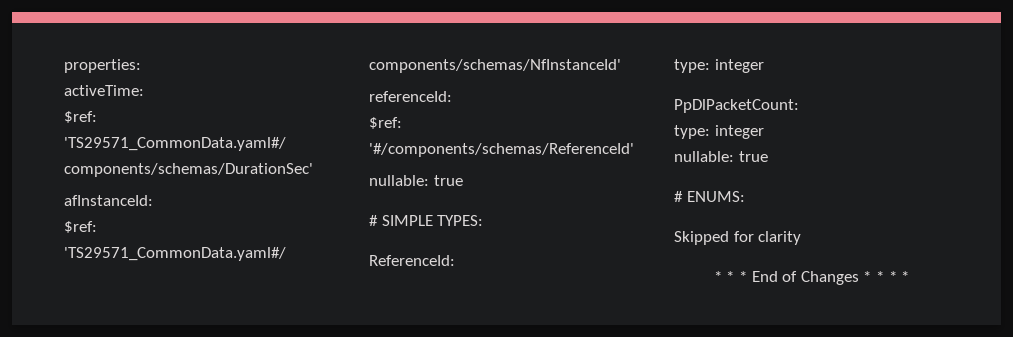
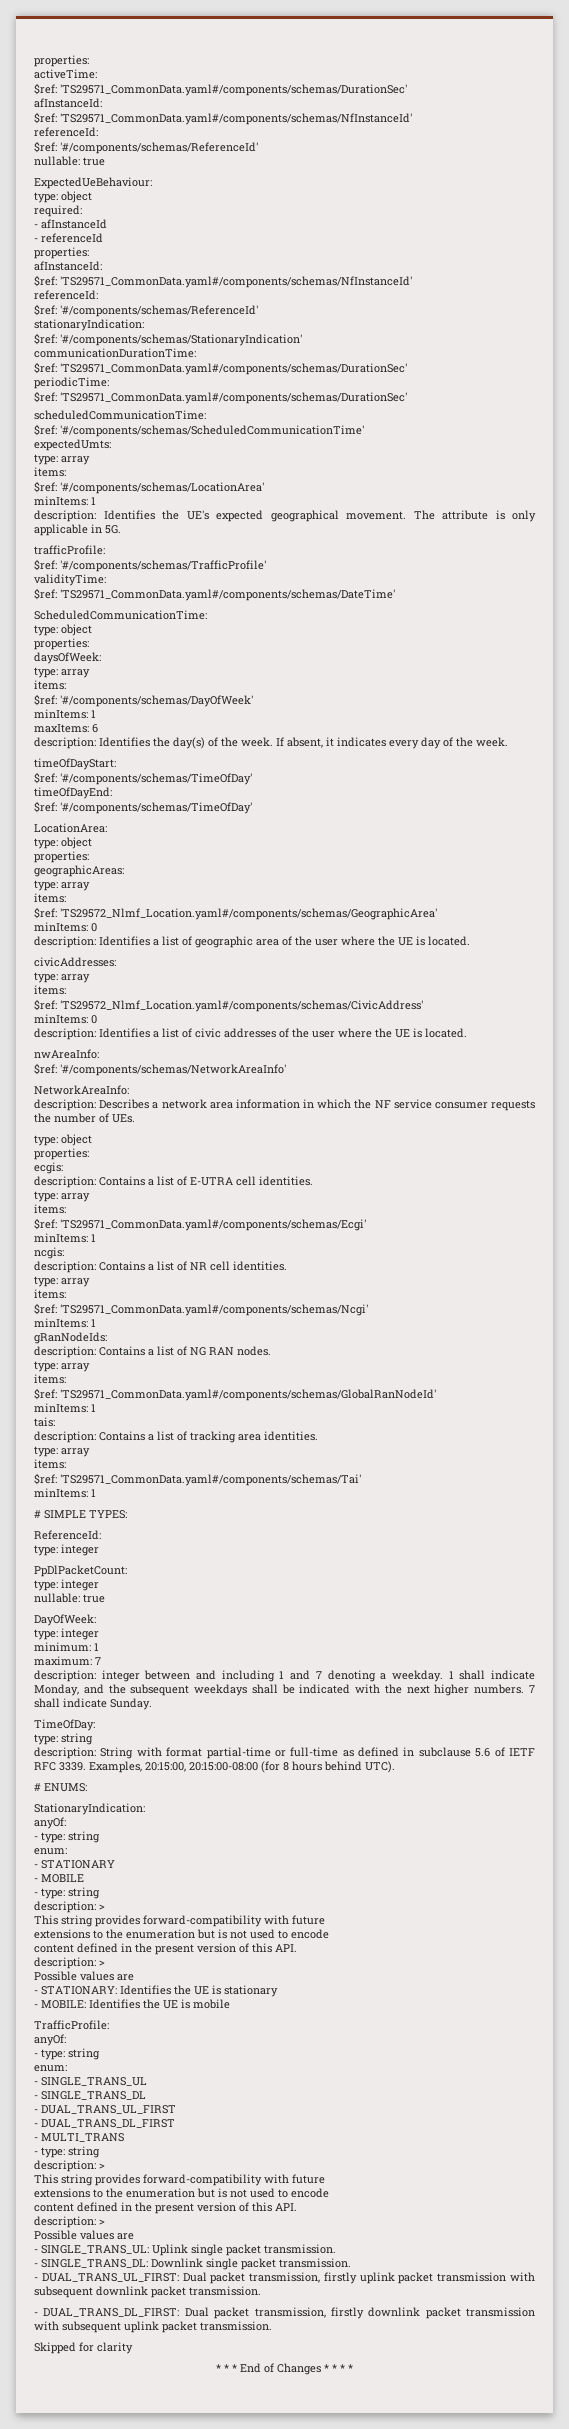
(463, 180) none -> [34,177,152,189] [34,191,92,203] [34,205,82,217] [34,219,107,229] [34,233,103,243] [34,247,89,259] [34,261,102,271] [34,275,412,288] [34,290,98,300] [34,304,258,317] [34,319,144,331] [34,333,302,346] [34,348,196,358] [34,362,407,375] [34,377,109,389] [34,391,407,404] [34,410,206,420] [34,424,364,437] [34,439,111,451] [34,454,90,465] [34,467,66,477] [34,481,264,494] [34,496,96,506] [34,510,536,522] [34,524,121,536] [34,545,105,555] [34,559,266,572] [34,574,106,586] [34,588,395,601] [34,610,207,620] [34,624,92,636] [34,638,89,650] [34,652,101,664] [34,667,90,678] [34,680,66,690] [34,694,253,707] [34,709,96,719] [34,724,98,733] [34,737,508,749] [34,758,116,770] [34,772,252,785] [34,787,112,799] [34,801,252,814] [34,823,107,833] [34,837,92,849] [34,851,89,863] [34,865,124,877] [34,880,90,891] [34,893,66,903] [34,907,437,920] [34,922,97,932] [34,936,470,948] [34,957,116,967] [34,972,90,983] [34,985,66,995] [34,999,423,1012] [34,1014,97,1024] [34,1028,467,1040] [34,1049,99,1059] [34,1063,286,1076] [34,1085,129,1095] [34,1099,536,1111] [34,1113,135,1123] [34,1134,92,1146] [34,1148,89,1160] [34,1162,63,1174] [34,1176,313,1188] [34,1191,90,1202] [34,1204,66,1214] [34,1218,366,1231] [34,1233,96,1243] [34,1247,64,1259] [34,1261,287,1273] [34,1276,90,1287] [34,1289,66,1299] [34,1303,368,1316] [34,1318,96,1328] [34,1332,107,1344] [34,1346,271,1358] [34,1361,90,1372] [34,1374,66,1384] [34,1388,436,1401] [34,1403,96,1413] [34,1417,55,1427] [34,1431,318,1443] [34,1446,90,1457] [34,1459,66,1469] [34,1473,361,1486] [34,1488,96,1498] // ExpectedUeBehaviour: // type: object // required: // - afInstanceId // - referenceId // properties: // afInstanceId: // $ref: 'TS29571_CommonData.yaml#/components/schemas/NfInstanceId' // referenceId: // $ref: '#/components/schemas/ReferenceId' // stationaryIndication: // $ref: '#/components/schemas/StationaryIndication' // communicationDurationTime: // $ref: 'TS29571_CommonData.yaml#/components/schemas/DurationSec' // periodicTime: // $ref: 'TS29571_CommonData.yaml#/components/schemas/DurationSec' // scheduledCommunicationTime: // $ref: '#/components/schemas/ScheduledCommunicationTime' // expectedUmts: // type: array // items: // $ref: '#/components/schemas/LocationArea' // minItems: 1 // description: Identifies the UE's expected geographical movement. The attribute is only applicable in 5G. // trafficProfile: // $ref: '#/components/schemas/TrafficProfile' // validityTime: // $ref: 'TS29571_CommonData.yaml#/components/schemas/DateTime' // ScheduledCommunicationTime: // type: object // properties: // daysOfWeek: // type: array // items: // $ref: '#/components/schemas/DayOfWeek' // minItems: 1 // maxItems: 6 // description: Identifies the day(s) of the week. If absent, it indicates every day of the week. // timeOfDayStart: // $ref: '#/components/schemas/TimeOfDay' // timeOfDayEnd: // $ref: '#/components/schemas/TimeOfDay' // LocationArea: // type: object // properties: // geographicAreas: // type: array // items: // $ref: 'TS29572_Nlmf_Location.yaml#/components/schemas/GeographicArea' // minItems: 0 // description: Identifies a list of geographic area of the user where the UE is located. // civicAddresses: // type: array // items: // $ref: 'TS29572_Nlmf_Location.yaml#/components/schemas/CivicAddress' // minItems: 0 // description: Identifies a list of civic addresses of the user where the UE is located. // nwAreaInfo: // $ref: '#/components/schemas/NetworkAreaInfo' // NetworkAreaInfo: // description: Describes a network area information in which the NF service consumer requests the number of UEs. // type: object // properties: // ecgis: // description: Contains a list of E-UTRA cell identities. // type: array // items: // $ref: 'TS29571_CommonData.yaml#/components/schemas/Ecgi' // minItems: 1 // ncgis: // description: Contains a list of NR cell identities. // type: array // items: // $ref: 'TS29571_CommonData.yaml#/components/schemas/Ncgi' // minItems: 1 // gRanNodeIds: // description: Contains a list of NG RAN nodes. // type: array // items: // $ref: 'TS29571_CommonData.yaml#/components/schemas/GlobalRanNodeId' // minItems: 1 // tais: // description: Contains a list of tracking area identities. // type: array // items: // $ref: 'TS29571_CommonData.yaml#/components/schemas/Tai' // minItems: 1
[674,191,745,202] # ENUMS: -> [34,1614,96,1626] [34,1628,99,1640] [34,1642,99,1652] [34,1656,101,1666] [34,1670,535,1682] [34,1684,535,1696] [34,1698,152,1710] [34,1719,95,1731] [34,1733,93,1745] [34,1747,535,1759] [34,1761,395,1773] [34,1783,87,1792] [34,1803,145,1815] [34,1817,66,1829] [34,1831,100,1843] [34,1848,67,1855] [34,1860,115,1869] [34,1874,84,1883] [34,1887,100,1899] [34,1901,105,1913] [34,1915,325,1927] [34,1929,329,1939] [34,1943,297,1955] [34,1957,105,1969] [34,1971,134,1981] [34,1985,278,1997] [34,1999,230,2009] [34,2020,109,2030] [34,2034,66,2046] [34,2048,100,2060] [34,2065,67,2072] [34,2077,147,2086] [34,2091,146,2100] [34,2105,176,2114] [34,2119,175,2128] [34,2133,124,2142] [34,2146,100,2158] [34,2160,105,2172] [34,2174,325,2186] [34,2188,329,2198] [34,2202,297,2214] [34,2216,105,2228] [34,2230,134,2240] [34,2244,336,2256] [34,2258,351,2270] [34,2272,535,2284] [34,2286,261,2298] [34,2307,535,2319] [34,2321,272,2333] DayOfWeek: // type: integer // minimum: 1 // maximum: 7 // description: integer between and including 1 and 7 denoting a weekday. 1 shall indicate Monday, and the subsequent weekdays shall be indicated with the next higher numbers. 7 shall indicate Sunday. // TimeOfDay: // type: string // description: String with format partial-time or full-time as defined in subclause 5.6 of IETF RFC 3339. Examples, 20:15:00, 20:15:00-08:00 (for 8 hours behind UTC). // # ENUMS: // StationaryIndication: // anyOf: // - type: string // enum: // - STATIONARY // - MOBILE // - type: string // description: > // This string provides forward-compatibility with future // extensions to the enumeration but is not used to encode // content defined in the present version of this API. // description: > // Possible values are // - STATIONARY: Identifies the UE is stationary // - MOBILE: Identifies the UE is mobile // TrafficProfile: // anyOf: // - type: string // enum: // - SINGLE_TRANS_UL // - SINGLE_TRANS_DL // - DUAL_TRANS_UL_FIRST // - DUAL_TRANS_DL_FIRST // - MULTI_TRANS // - type: string // description: > // This string provides forward-compatibility with future // extensions to the enumeration but is not used to encode // content defined in the present version of this API. // description: > // Possible values are // - SINGLE_TRANS_UL: Uplink single packet transmission. // - SINGLE_TRANS_DL: Downlink single packet transmission. // - DUAL_TRANS_UL_FIRST: Dual packet transmission, firstly uplink packet transmission with subsequent downlink packet transmission. // - DUAL_TRANS_DL_FIRST: Dual packet transmission, firstly downlink packet transmission with subsequent uplink packet transmission.

